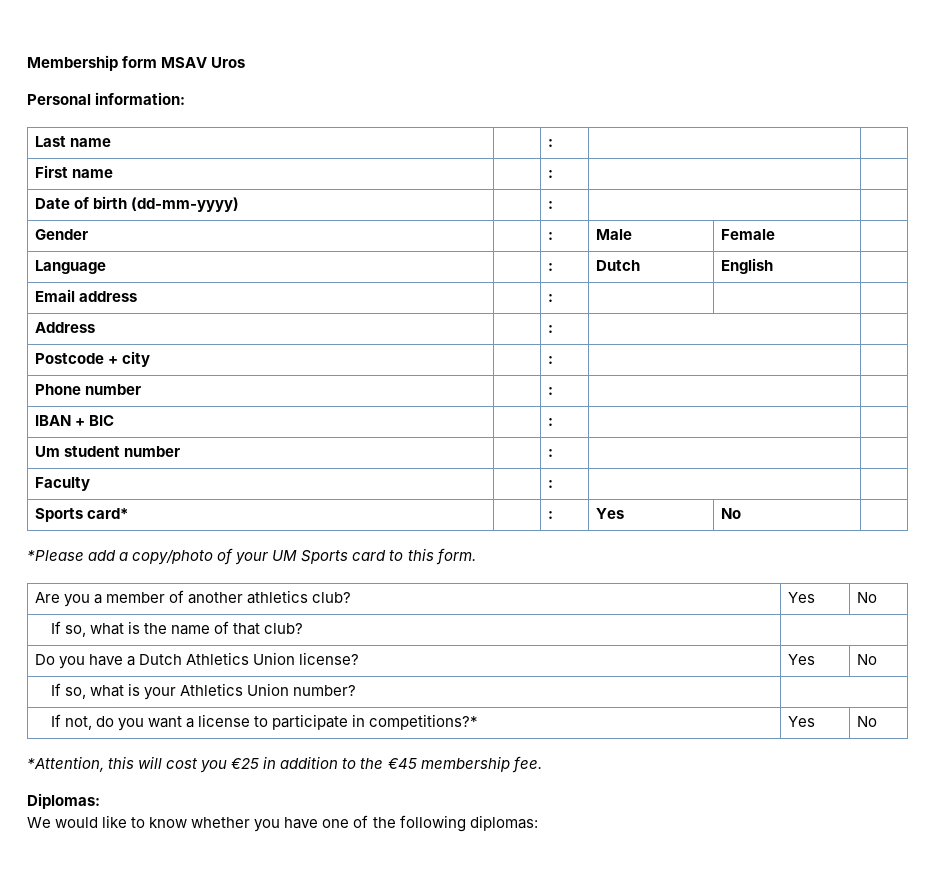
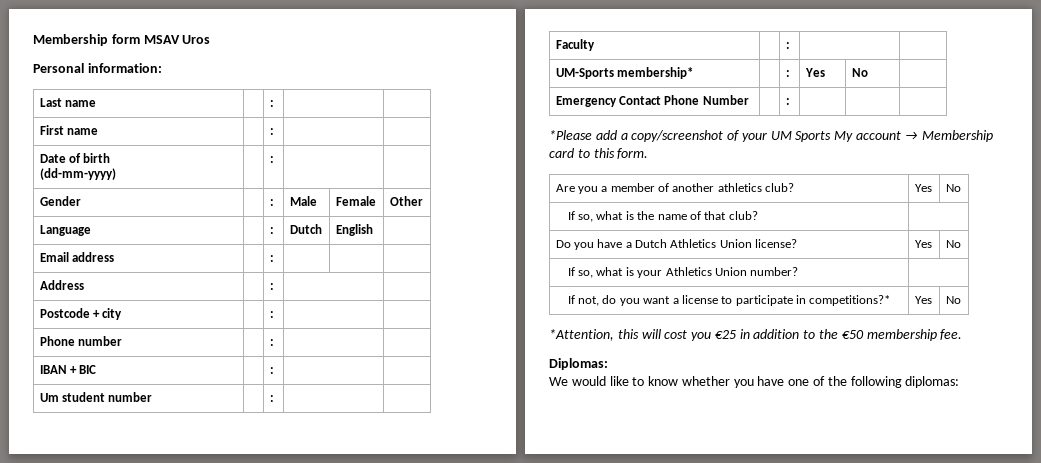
(127, 202) none -> (111, 158) //
(775, 234) none -> [389,196,423,206] Other
[34,508,128,522] Sports card* -> [555,67,693,79] UM-Sports membership*
(741, 513) none -> [555,95,749,107] [785,98,790,105] // Emergency Contact Phone Number | | : | | |
[132,549,214,565] copy/photo -> [631,130,724,142] copy/screenshot
(349, 557) none -> [834,130,993,142] My account → Membership
[387,758,417,769] €45 -> [841,330,864,339] €50

